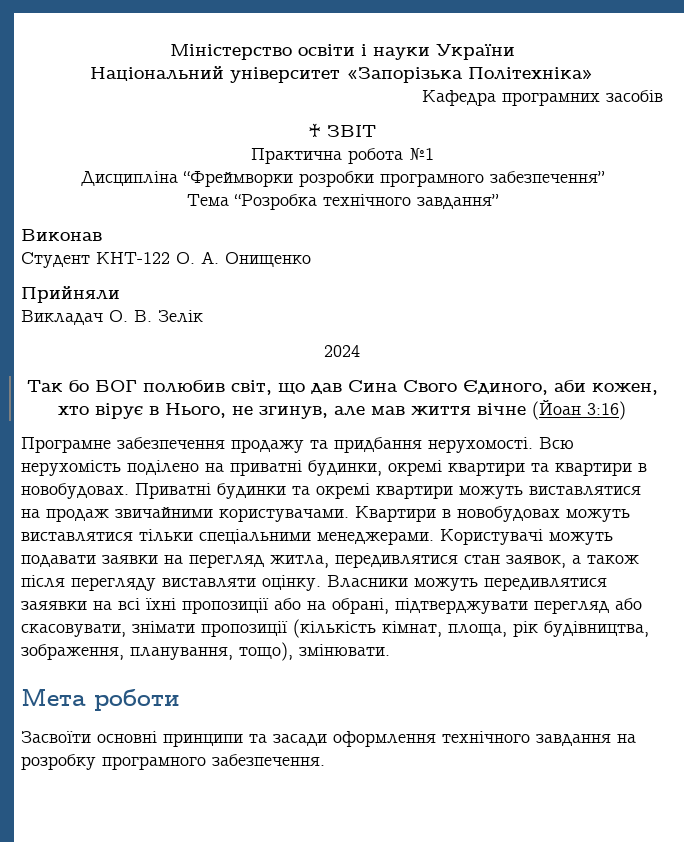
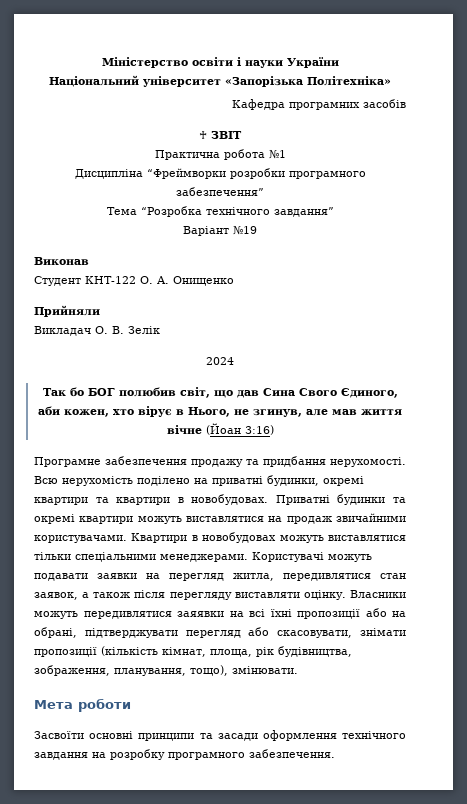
(499, 201) none -> [183,225,257,236] // Варіант №19

